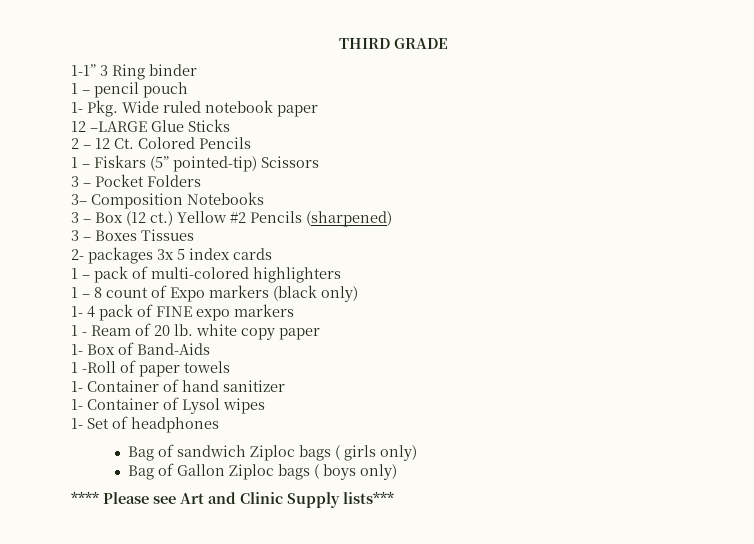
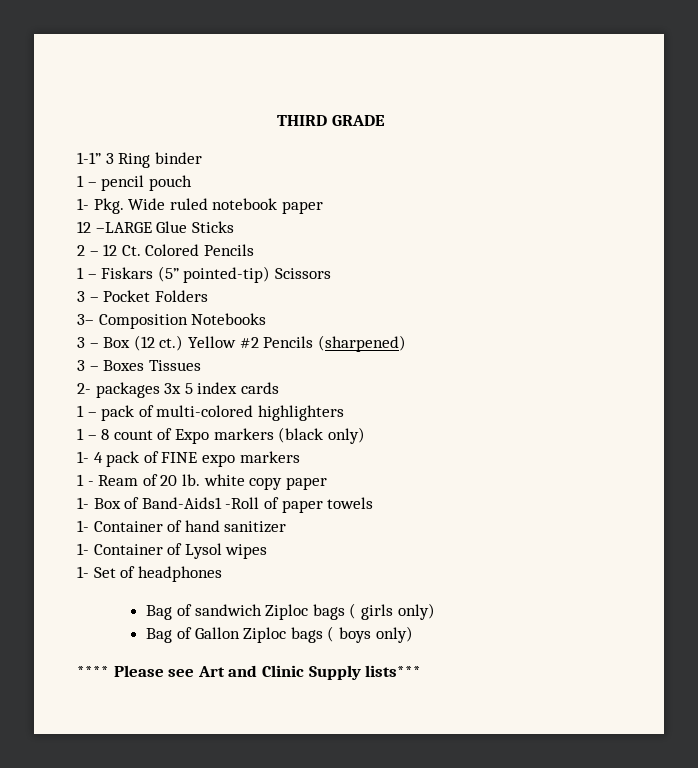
[137,343,210,355] [71,362,78,373] Band-Aids // 1 -> [141,497,222,509] Band-Aids1

